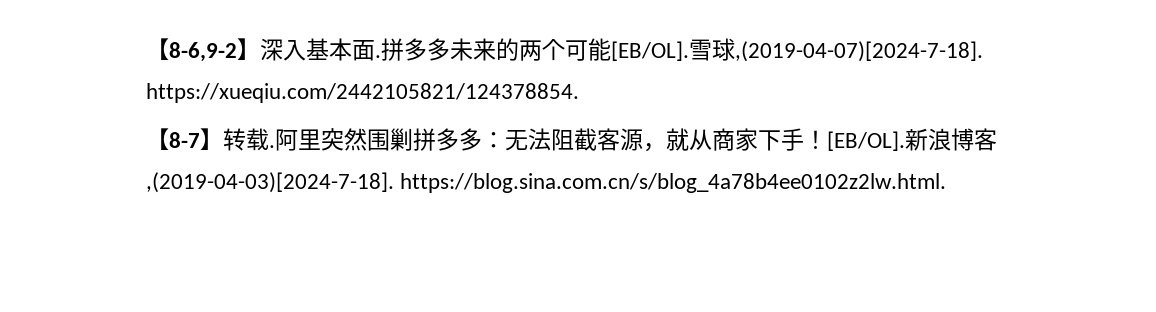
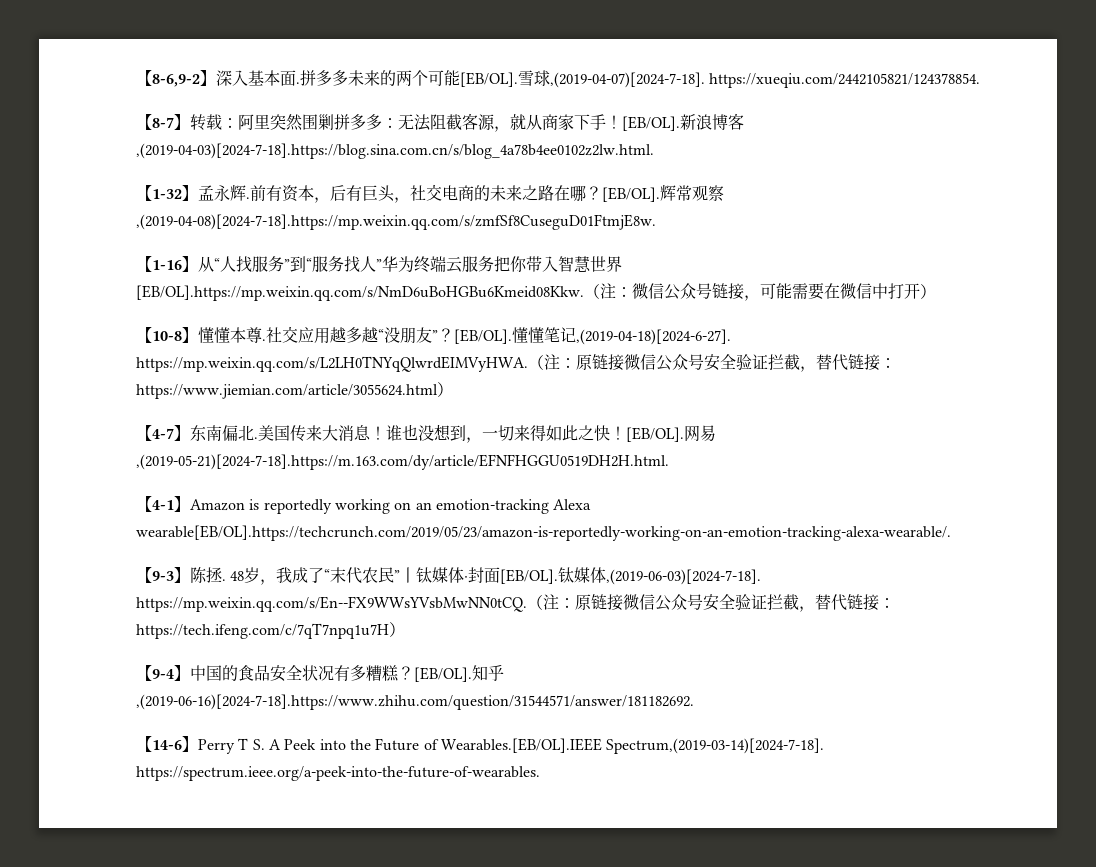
[268,145,275,148] . -> [222,118,239,128] ：
[145,172,946,193] ,(2019-04-03)[2024-7-18]. https://blog.sina.com.cn/s/blog_4a78b4ee0102z2lw.html. -> [136,143,655,159] [136,184,725,203] [136,214,657,230] [136,256,623,273] [136,283,937,301] [136,326,732,345] [136,354,897,372] [136,382,454,399] [136,424,717,443] [136,454,670,470] [136,496,592,514] [136,525,952,541] [136,567,762,585] [136,594,896,612] [136,622,406,639] [136,665,505,682] [136,694,695,710] [136,736,825,754] [136,766,541,781] ,(2019-04-03)[2024-7-18].https://blog.sina.com.cn/s/blog_4a78b4ee0102z2lw.html. // 【1-32】孟永辉.前有资本，后有巨头，社交电商的未来之路在哪？[EB/OL].辉常观察,(2019-04-08)[2024-7-18].https://mp.weixin.qq.com/s/zmfSf8CuseguD01FtmjE8w. // 【1-16】从“人找服务”到“服务找人”华为终端云服务把你带入智慧世界[EB/OL].https://mp.weixin.qq.com/s/NmD6uBoHGBu6Kmeid08Kkw.（注：微信公众号链接，可能需要在微信中打开） // 【10-8】懂懂本尊.社交应用越多越“没朋友”？[EB/OL].懂懂笔记,(2019-04-18)[2024-6-27]. https://mp.weixin.qq.com/s/L2LH0TNYqQlwrdEIMVyHWA.（注：原链接微信公众号安全验证拦截，替代链接：https://www.jiemian.com/article/3055624.html） // 【4-7】东南偏北.美国传来大消息！谁也没想到，一切来得如此之快！[EB/OL].网易,(2019-05-21)[2024-7-18].https://m.163.com/dy/article/EFNFHGGU0519DH2H.html. // 【4-1】Amazon is reportedly working on an emotion-tracking Alexa wearable[EB/OL].https://techcrunch.com/2019/05/23/amazon-is-reportedly-working-on-an-emotion-tracking-alexa-wearable/. // 【9-3】陈拯. 48岁，我成了“末代农民”丨钛媒体·封面[EB/OL].钛媒体,(2019-06-03)[2024-7-18]. https://mp.weixin.qq.com/s/En--FX9WWsYVsbMwNN0tCQ.（注：原链接微信公众号安全验证拦截，替代链接：https://tech.ifeng.com/c/7qT7npq1u7H） // 【9-4】中国的食品安全状况有多糟糕？[EB/OL].知乎,(2019-06-16)[2024-7-18].https://www.zhihu.com/question/31544571/answer/181182692. // 【14-6】Perry T S. A Peek into the Future of Wearables.[EB/OL].IEEE Spectrum,(2019-03-14)[2024-7-18]. https://spectrum.ieee.org/a-peek-into-the-future-of-wearables.

